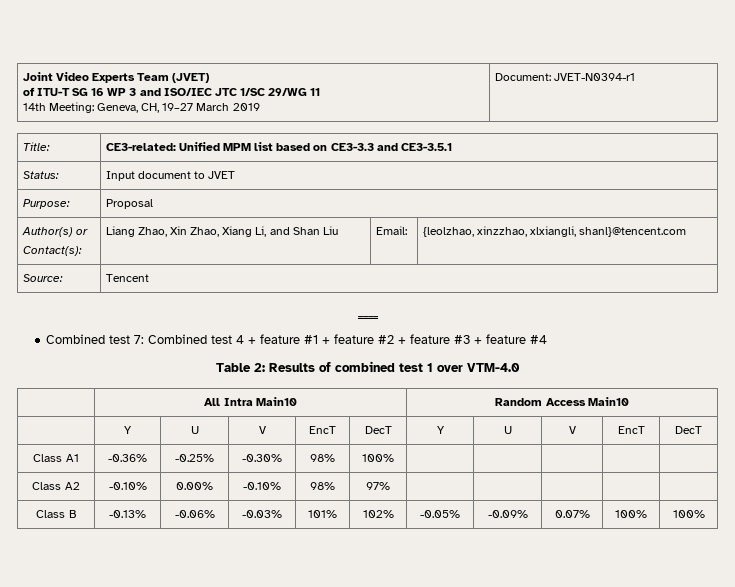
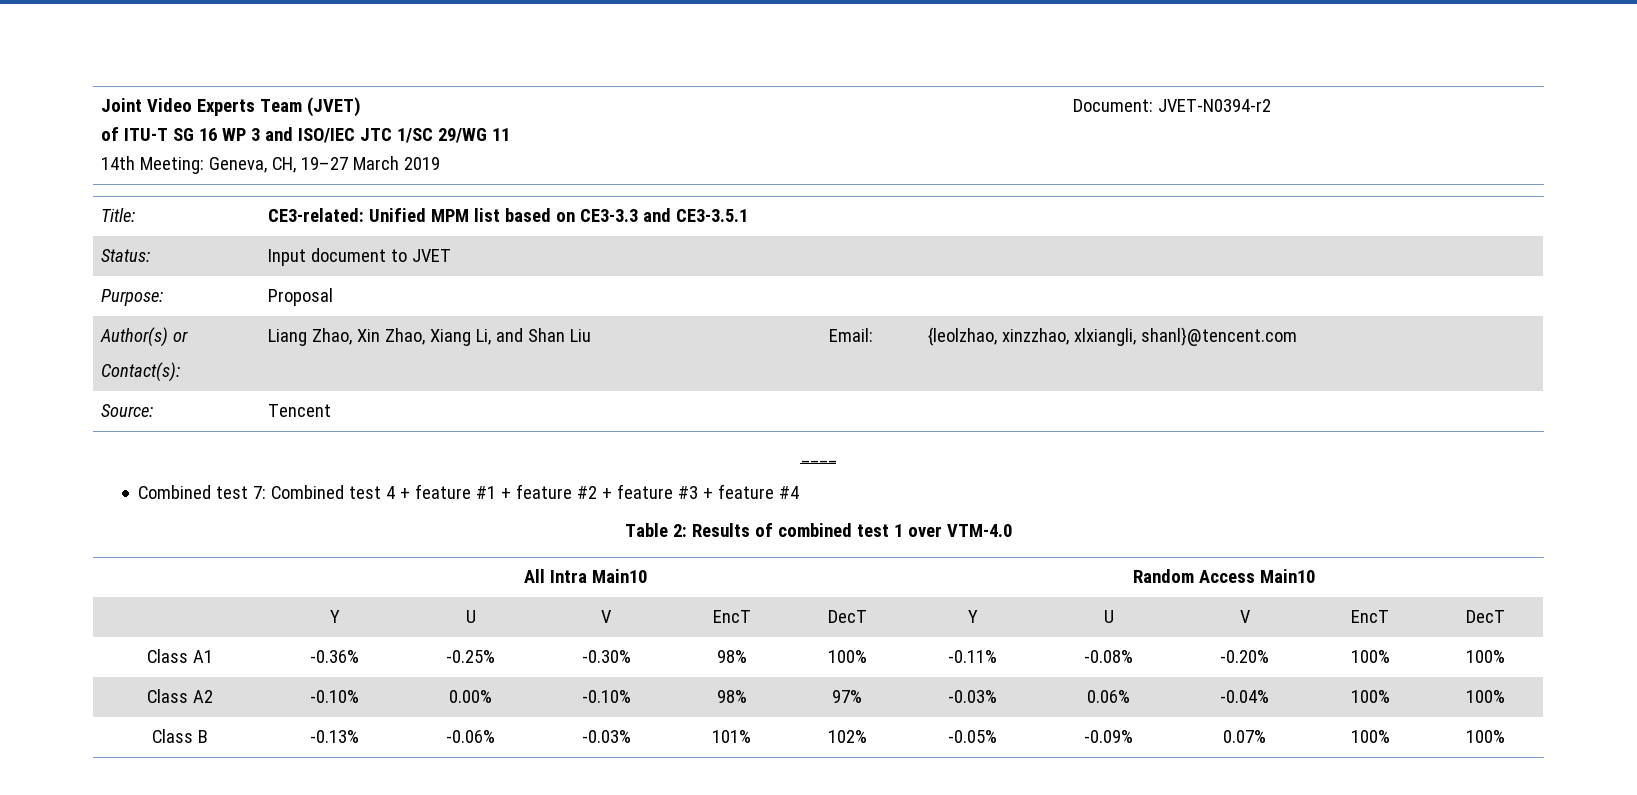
[554,73,636,81] JVET-N0394-r1 -> [1158,99,1272,112] JVET-N0394-r2
(394, 458) | | | | -> [948,650,997,663] [1084,650,1133,663] [1220,650,1269,663] [1350,650,1390,663] [1466,650,1505,663] -0.11% | -0.08% | -0.20% | 100% | 100%
(390, 486) | | | | -> [948,690,997,703] [1087,690,1130,703] [1220,690,1269,703] [1350,690,1390,703] [1466,690,1505,703] -0.03% | 0.06% | -0.04% | 100% | 100%

